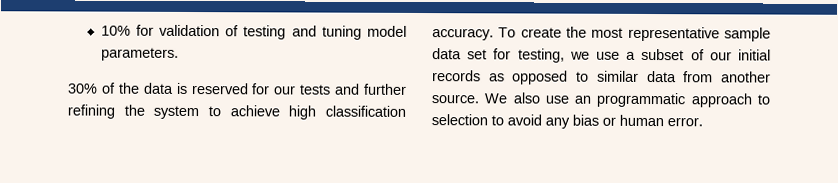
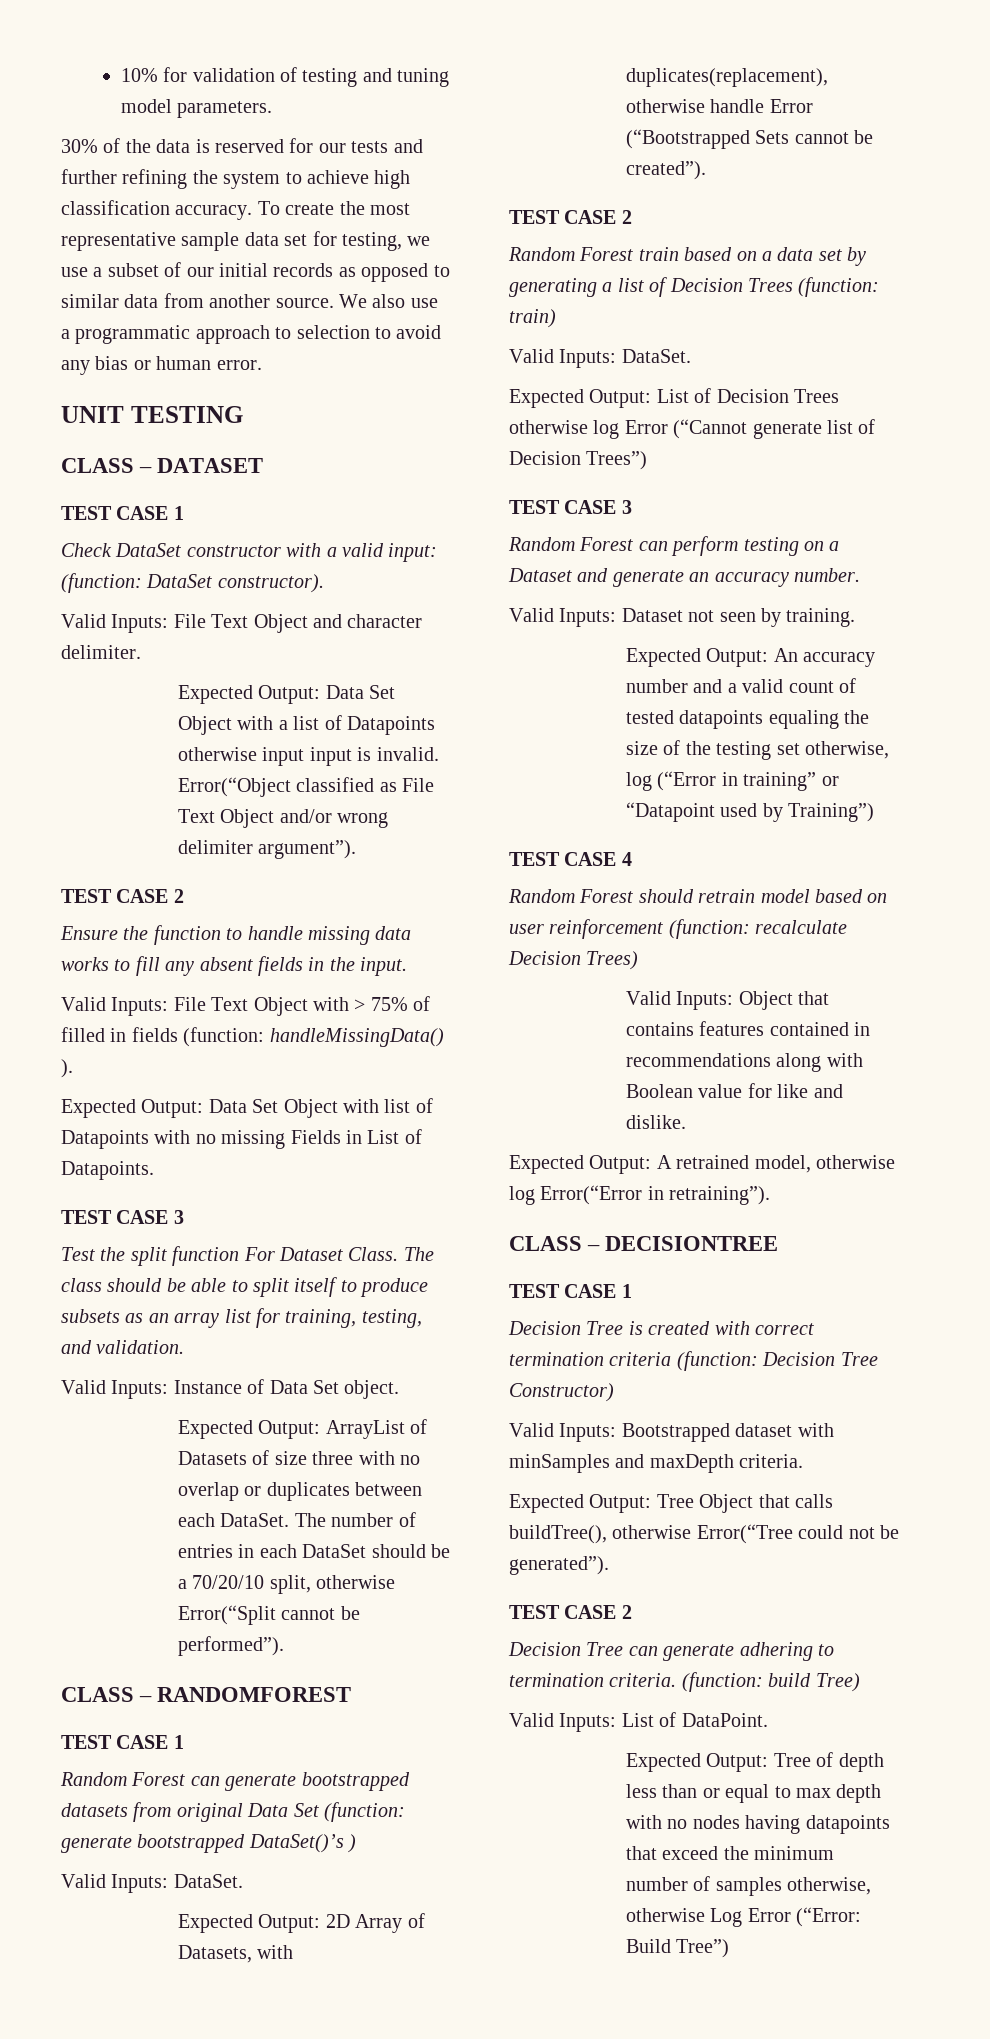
[574,95,592,104] an -> [61,329,70,339] a
(703, 122) none -> [61,406,243,423] [61,458,264,473] [61,506,184,520] [61,543,438,562] [61,573,324,593] [61,614,423,633] [61,645,141,659] [178,685,396,704] [178,715,435,735] [178,747,439,766] [178,777,435,797] [178,809,389,828] [178,840,357,859] [61,889,184,903] [60,925,412,945] [61,956,408,976] [61,996,431,1016] [61,1027,444,1047] [61,1059,73,1078] [61,1098,433,1118] [61,1129,422,1149] [61,1161,154,1180] [61,1210,184,1224] [61,1246,434,1266] [61,1277,429,1297] [61,1308,422,1328] [61,1340,185,1354] [61,1379,400,1399] [178,1419,428,1439] [178,1450,420,1465] [178,1482,423,1501] [178,1512,416,1527] [178,1544,450,1558] [178,1575,396,1594] [178,1605,360,1625] [178,1636,284,1656] [61,1687,352,1702] [61,1735,184,1749] [60,1772,410,1791] [61,1802,405,1822] [61,1834,357,1853] [61,1874,243,1893] [178,1913,425,1933] [178,1945,294,1963] [626,68,828,87] [626,99,813,113] [626,129,874,149] [626,161,706,180] [509,210,632,224] [508,247,867,266] [509,277,880,297] [509,309,556,328] [509,349,691,368] [509,388,839,408] [509,419,876,439] [509,451,648,470] [509,500,632,514] [508,536,840,556] [508,568,860,587] [509,608,856,627] [626,648,876,667] [626,678,856,693] [626,710,870,729] [626,740,889,760] [626,771,839,791] [626,802,875,822] [509,852,632,866] [508,889,888,903] [509,919,848,939] [508,951,639,970] [626,991,830,1010] [626,1021,871,1036] [626,1053,863,1072] [626,1083,843,1098] [626,1115,686,1129] [509,1155,895,1174] [509,1185,771,1205] [509,1236,779,1251] [509,1284,632,1298] [508,1321,814,1335] [509,1351,878,1371] [509,1383,614,1402] [509,1423,834,1442] [509,1454,804,1473] [509,1494,833,1513] [509,1524,899,1544] [509,1556,609,1575] [509,1605,632,1619] [508,1642,834,1661] [509,1672,860,1692] [509,1712,768,1732] [626,1752,884,1772] [626,1784,882,1803] [626,1815,890,1834] [626,1846,835,1860] [626,1876,872,1896] [626,1907,862,1927] [626,1939,730,1958] // UNIT TESTING // CLASS – DATASET // TEST CASE 1 // Check DataSet constructor with a valid input: (function: DataSet constructor). // Valid Inputs: File Text Object and character delimiter. // Expected Output: Data Set Object with a list of Datapoints otherwise input input is invalid. Error(“Object classified as File Text Object and/or wrong delimiter argument”). // TEST CASE 2 // Ensure the function to handle missing data works to fill any absent fields in the input. // Valid Inputs: File Text Object with > 75% of filled in fields (function: handleMissingData() ). // Expected Output: Data Set Object with list of Datapoints with no missing Fields in List of Datapoints. // TEST CASE 3 // Test the split function For Dataset Class. The class should be able to split itself to produce subsets as an array list for training, testing, and validation. // Valid Inputs: Instance of Data Set object. // Expected Output: ArrayList of Datasets of size three with no overlap or duplicates between each DataSet. The number of entries in each DataSet should be a 70/20/10 split, otherwise Error(“Split cannot be performed”). // CLASS – RANDOMFOREST // TEST CASE 1 // Random Forest can generate bootstrapped datasets from original Data Set (function: generate bootstrapped DataSet()’s ) // Valid Inputs: DataSet. // Expected Output: 2D Array of Datasets, with duplicates(replacement), otherwise handle Error (“Bootstrapped Sets cannot be created”). // TEST CASE 2 // Random Forest train based on a data set by generating a list of Decision Trees (function: train) // Valid Inputs: DataSet. // Expected Output: List of Decision Trees otherwise log Error (“Cannot generate list of Decision Trees”) // TEST CASE 3 // Random Forest can perform testing on a Dataset and generate an accuracy number. // Valid Inputs: Dataset not seen by training. // Expected Output: An accuracy number and a valid count of tested datapoints equaling the size of the testing set otherwise, log (“Error in training” or “Datapoint used by Training”) // TEST CASE 4 // Random Forest should retrain model based on user reinforcement (function: recalculate Decision Trees) // Valid Inputs: Object that contains features contained in recommendations along with Boolean value for like and dislike. // Expected Output: A retrained model, otherwise log Error(“Error in retraining”). // CLASS – DECISIONTREE // TEST CASE 1 // Decision Tree is created with correct termination criteria (function: Decision Tree Constructor) // Valid Inputs: Bootstrapped dataset with minSamples and maxDepth criteria. // Expected Output: Tree Object that calls buildTree(), otherwise Error(“Tree could not be generated”). // TEST CASE 2 // Decision Tree can generate adhering to termination criteria. (function: build Tree) // Valid Inputs: List of DataPoint. // Expected Output: Tree of depth less than or equal to max depth with no nodes having datapoints that exceed the minimum number of samples otherwise, otherwise Log Error (“Error: Build Tree”)

